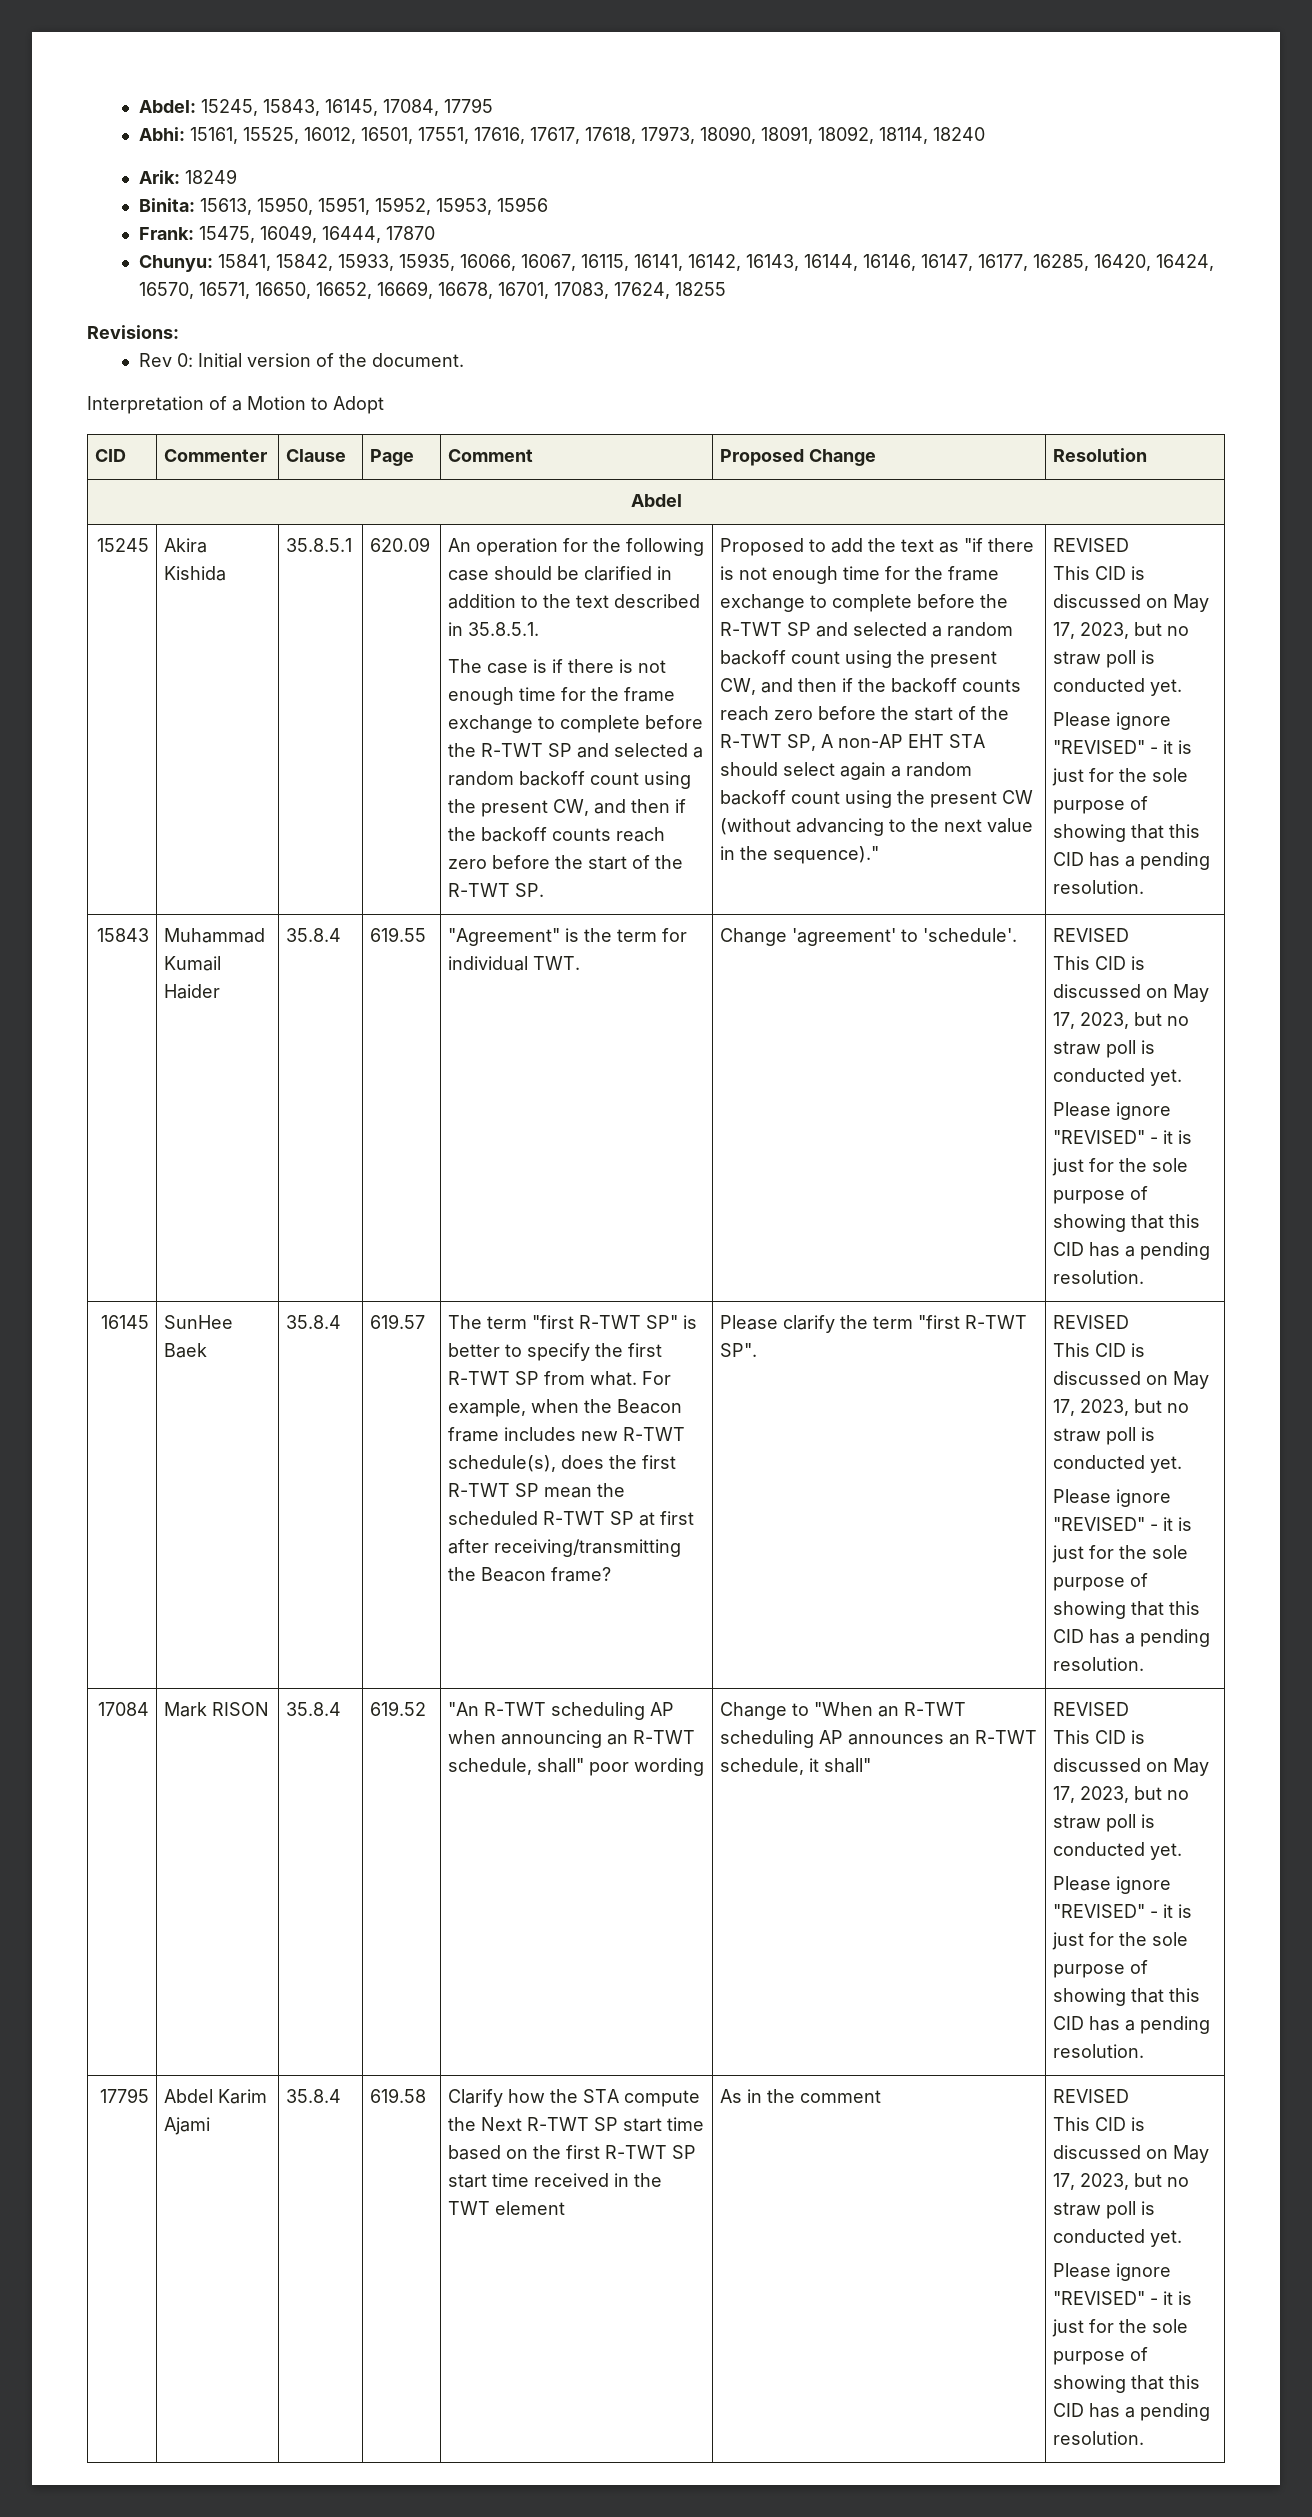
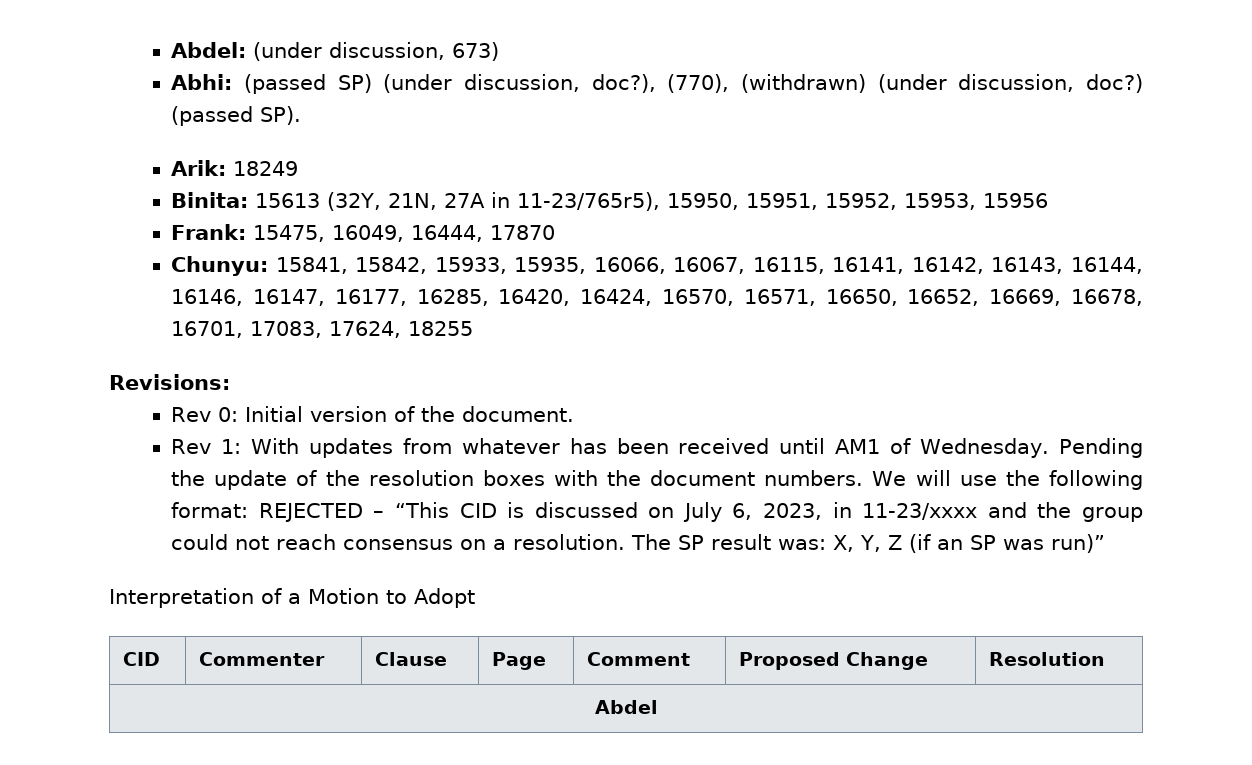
[200,98,493,116] [138,126,985,144] [138,169,237,184] [138,198,252,215] 15245, 15843, 16145, 17084, 17795 // Abhi: 15161, 15525, 16012, 16501, 17551, 17616, 17617, 17618, 17973, 18090, 18091, 18092, 18114, 18240 // Arik: 18249 // Binita: 15613, -> [253,42,500,61] [171,74,1144,94] [171,106,302,126] [171,160,299,176] [171,192,661,211] (under discussion, 673) // Abhi: (passed SP) (under discussion, doc?), (770), (withdrawn) (under discussion, doc?) (passed SP). // Arik: 18249 // Binita: 15613 (32Y, 21N, 27A in 11-23/765r5),
(464, 360) none -> [171,438,1144,458] [171,470,1144,490] [171,502,1143,522] [171,534,1106,553] // Rev 1: With updates from whatever has been received until AM1 of Wednesday. Pending the update of the resolution boxes with the document numbers. We will use the following format: REJECTED – “This CID is discussed on July 6, 2023, in 11-23/xxxx and the group could not reach consensus on a resolution. The SP result was: X, Y, Z (if an SP was run)”
[96,538,149,552] [164,538,208,553] [164,566,227,581] [286,538,353,552] [370,537,431,552] [448,538,705,556] [448,566,673,581] [448,594,701,609] [448,622,540,636] [448,659,667,674] [448,687,676,705] [448,715,704,733] [448,743,704,758] [448,771,692,789] [448,799,687,817] [448,827,666,842] [448,855,684,870] [448,883,545,897] [720,538,1035,556] [720,566,1000,584] [720,594,1009,612] [720,622,1014,637] [720,650,998,668] [720,678,1022,695] [720,706,1010,721] [720,734,986,751] [720,762,973,780] [720,790,1034,808] [720,818,1034,836] [720,846,880,864] [1053,538,1130,552] [1053,566,1146,580] [1053,594,1210,612] [1053,622,1190,639] [1053,650,1156,668] [1053,678,1183,696] [1053,712,1172,730] [1053,740,1193,754] [1052,768,1189,786] [1053,796,1149,814] [1053,824,1201,842] [1053,852,1211,870] [1053,880,1145,894] [96,928,149,942] [164,928,266,943] [164,956,222,971] [164,984,221,999] [286,928,342,942] [370,927,427,942] [448,928,688,946] [448,956,581,971] [720,928,1018,946] [1053,928,1130,942] [1053,956,1146,970] [1053,984,1210,1002] [1053,1012,1190,1029] [1053,1040,1156,1058] [1053,1068,1183,1086] [1053,1102,1172,1120] [1053,1130,1193,1144] [1052,1158,1189,1176] [1053,1186,1149,1204] [1053,1214,1201,1232] [1053,1242,1211,1260] [1053,1270,1145,1284] [100,1315,149,1329] [164,1315,234,1329] [164,1343,208,1358] [286,1315,342,1329] [370,1314,426,1329] [448,1315,698,1329] [448,1343,663,1361] [448,1371,672,1386] [448,1399,683,1417] [448,1427,686,1442] [448,1455,677,1472] [448,1483,626,1498] [448,1511,695,1526] [448,1539,682,1557] [448,1567,612,1582] [720,1315,1028,1333] [720,1343,758,1357] [1053,1315,1130,1329] [1053,1343,1146,1357] [1053,1371,1210,1389] [1053,1399,1190,1416] [1053,1427,1156,1445] [1053,1455,1183,1473] [1053,1489,1172,1507] [1053,1517,1193,1531] [1052,1545,1189,1563] [1053,1573,1149,1591] [1053,1601,1201,1619] [1053,1629,1211,1647] [1053,1657,1145,1671] [97,1702,149,1716] [164,1702,270,1717] [286,1702,342,1716] [370,1701,427,1716] [448,1702,675,1720] [448,1730,696,1748] [448,1758,705,1776] [720,1702,967,1720] [720,1730,1038,1748] [720,1758,872,1775] [1053,1702,1130,1716] [1053,1730,1146,1744] [1053,1758,1210,1776] [1053,1786,1190,1803] [1053,1814,1156,1832] [1053,1842,1183,1860] [1053,1876,1172,1894] [1053,1904,1193,1918] [1052,1932,1189,1950] [1053,1960,1149,1978] [1053,1988,1201,2006] [1053,2016,1211,2034] [1053,2044,1145,2058] [99,2088,149,2103] [164,2089,268,2104] [164,2117,211,2135] [286,2089,342,2103] [370,2088,427,2103] [448,2089,701,2107] [448,2117,705,2132] [448,2145,697,2160] [448,2173,663,2188] [448,2201,566,2215] [720,2089,882,2103] [1053,2089,1130,2103] [1053,2117,1146,2131] [1053,2145,1210,2163] [1053,2173,1190,2190] [1053,2201,1156,2219] [1053,2229,1183,2247] [1053,2263,1172,2281] [1053,2291,1193,2305] [1052,2319,1189,2337] [1053,2347,1149,2365] [1053,2375,1201,2393] [1053,2403,1211,2421] [1053,2431,1145,2445] // 15245 | Akira Kishida | 35.8.5.1 | 620.09 | An operation for the following case should be clarified in addition to the text described in 35.8.5.1. // The case is if there is not enough time for the frame exchange to complete before the R-TWT SP and selected a random backoff count using the present CW, and then if the backoff counts reach zero before the start of the R-TWT SP. | Proposed to add the text as "if there is not enough time for the frame exchange to complete before the R-TWT SP and selected a random backoff count using the present CW, and then if the backoff counts reach zero before the start of the R-TWT SP, A non-AP EHT STA should select again a random backoff count using the present CW (without advancing to the next value in the sequence)." | REVISED // This CID is discussed on May 17, 2023, but no straw poll is conducted yet. // Please ignore "REVISED" - it is just for the sole purpose of showing that this CID has a pending resolution. // 15843 | Muhammad Kumail Haider | 35.8.4 | 619.55 | "Agreement" is the term for individual TWT. | Change 'agreement' to 'schedule'. | REVISED // This CID is discussed on May 17, 2023, but no straw poll is conducted yet. // Please ignore "REVISED" - it is just for the sole purpose of showing that this CID has a pending resolution. // 16145 | SunHee Baek | 35.8.4 | 619.57 | The term "first R-TWT SP" is better to specify the first R-TWT SP from what. For example, when the Beacon frame includes new R-TWT schedule(s), does the first R-TWT SP mean the scheduled R-TWT SP at first after receiving/transmitting the Beacon frame? | Please clarify the term "first R-TWT SP". | REVISED // This CID is discussed on May 17, 2023, but no straw poll is conducted yet. // Please ignore "REVISED" - it is just for the sole purpose of showing that this CID has a pending resolution. // 17084 | Mark RISON | 35.8.4 | 619.52 | "An R-TWT scheduling AP when announcing an R-TWT schedule, shall" poor wording | Change to "When an R-TWT scheduling AP announces an R-TWT schedule, it shall" | REVISED // This CID is discussed on May 17, 2023, but no straw poll is conducted yet. // Please ignore "REVISED" - it is just for the sole purpose of showing that this CID has a pending resolution. // 17795 | Abdel Karim Ajami | 35.8.4 | 619.58 | Clarify how the STA compute the Next R-TWT SP start time based on the first R-TWT SP start time received in the TWT element | As in the comment | REVISED // This CID is discussed on May 17, 2023, but no straw poll is conducted yet. // Please ignore "REVISED" - it is just for the sole purpose of showing that this CID has a pending resolution. -> (658, 707) none

